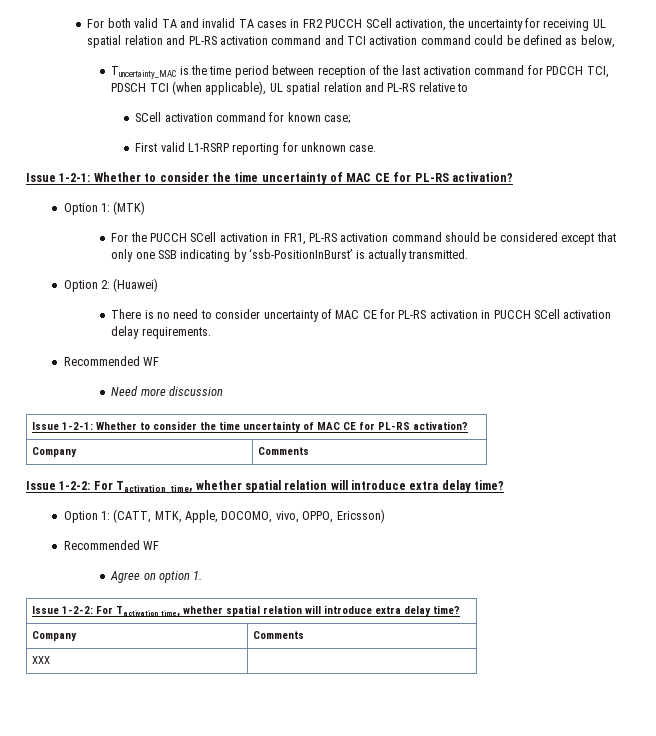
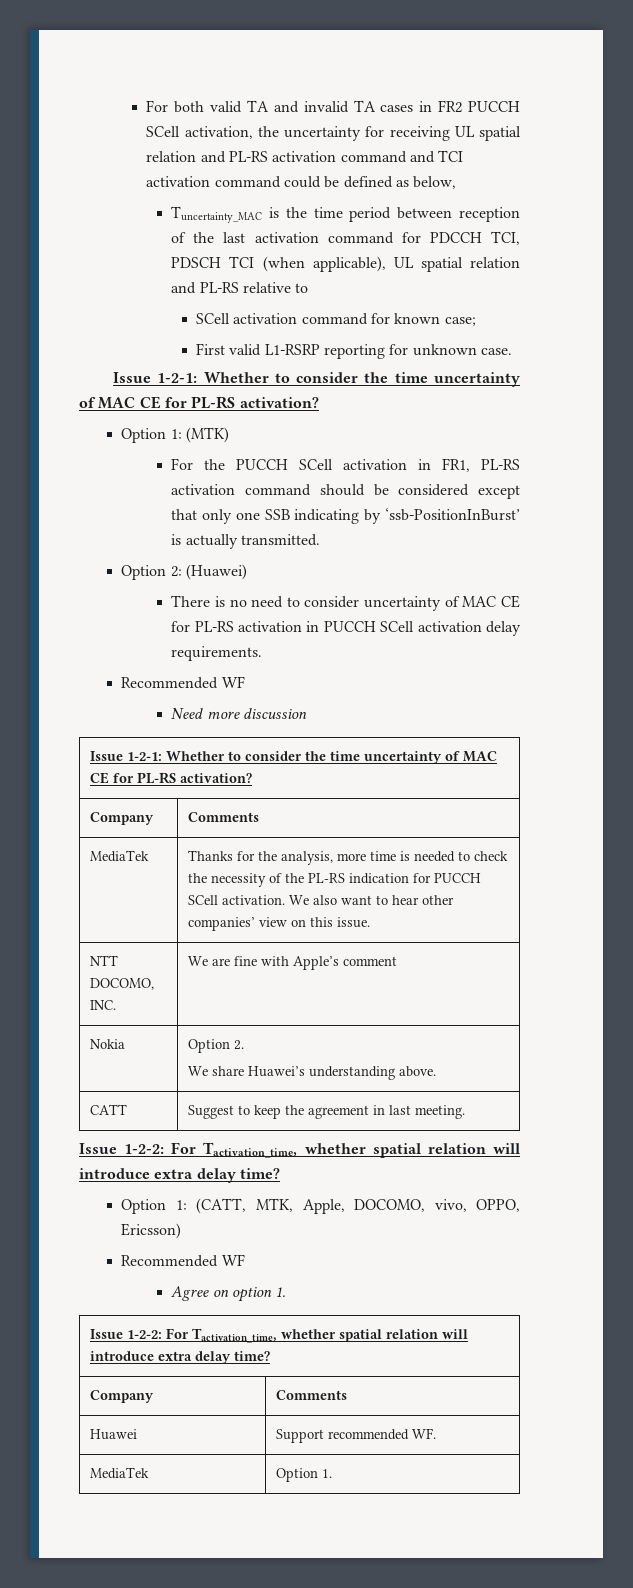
(310, 451) none -> [90,850,150,862] [188,850,509,865] [188,873,482,887] [188,895,455,905] [188,917,371,931] [90,955,119,966] [90,978,155,990] [90,1000,117,1010] [188,956,398,970] [90,1039,126,1049] [188,1039,245,1053] [188,1066,437,1080] [90,1104,128,1115] [188,1105,466,1119] // MediaTek | Thanks for the analysis, more time is needed to check the necessity of the PL-RS indication for PUCCH SCell activation. We also want to hear other companies’ view on this issue. // NTT DOCOMO, INC. | We are fine with Apple’s comment // Nokia | Option 2. // We share Huawei’s understanding above. // CATT | Suggest to keep the agreement in last meeting.
[32,656,51,664] XXX | -> [90,1429,138,1440] [276,1428,437,1443] [90,1467,150,1479] [276,1468,333,1482] Huawei | Support recommended WF. // MediaTek | Option 1.

